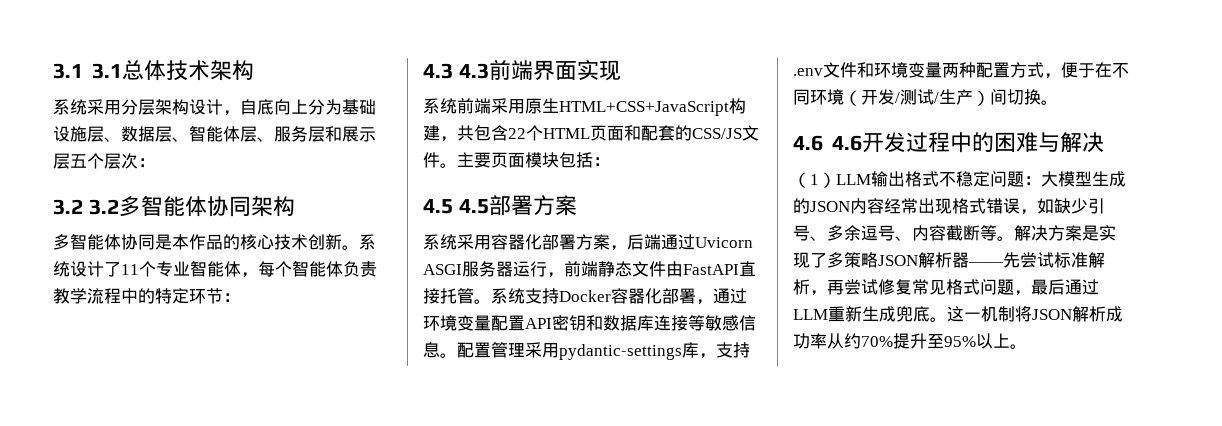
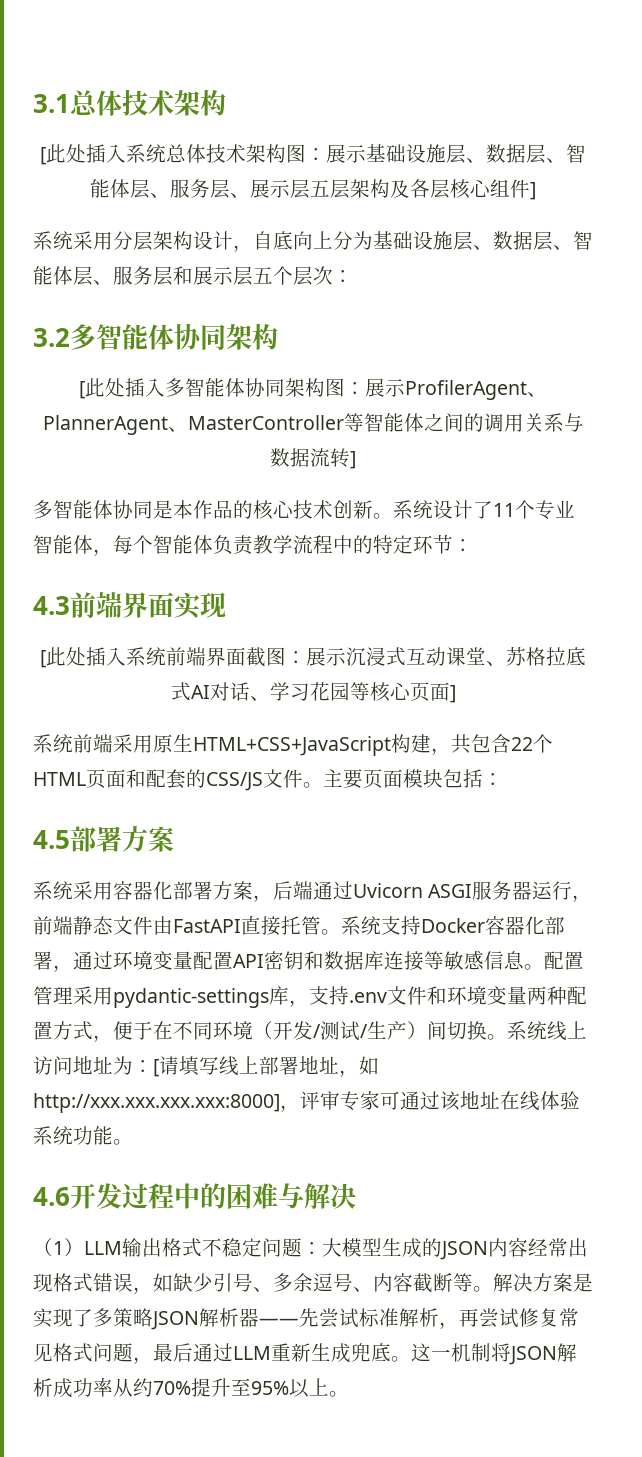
[53,60,254,81] 3.1 3.1总体技术架构 -> [33,89,226,116] [40,144,586,165] [90,179,536,200] 3.1总体技术架构 // [此处插入系统总体技术架构图：展示基础设施层、数据层、智能体层、服务层、展示层五层架构及各层核心组件]
[88,195,295,217] 3.2多智能体协同架构 -> [70,323,278,350] [79,378,547,400] [42,413,584,435] [270,448,356,469] 多智能体协同架构 // [此处插入多智能体协同架构图：展示ProfilerAgent、PlannerAgent、MasterController等智能体之间的调用关系与数据流转]
[458,63,489,79] 4.3 -> (70, 605) none
(621, 70) none -> [40,646,586,668] [170,682,456,703] // [此处插入系统前端界面截图：展示沉浸式互动课堂、苏格拉底式AI对话、学习花园等核心页面]
[458,199,489,214] 4.5 -> (70, 839) none
[793,135,862,151] // 4.6 4.6 -> [507,1021,587,1041] [33,1056,379,1077] [33,1091,580,1113] [33,1126,133,1145] [33,1187,70,1206] 系统线上访问地址为：[请填写线上部署地址，如http://xxx.xxx.xxx.xxx:8000]，评审专家可通过该地址在线体验系统功能。 // 4.6

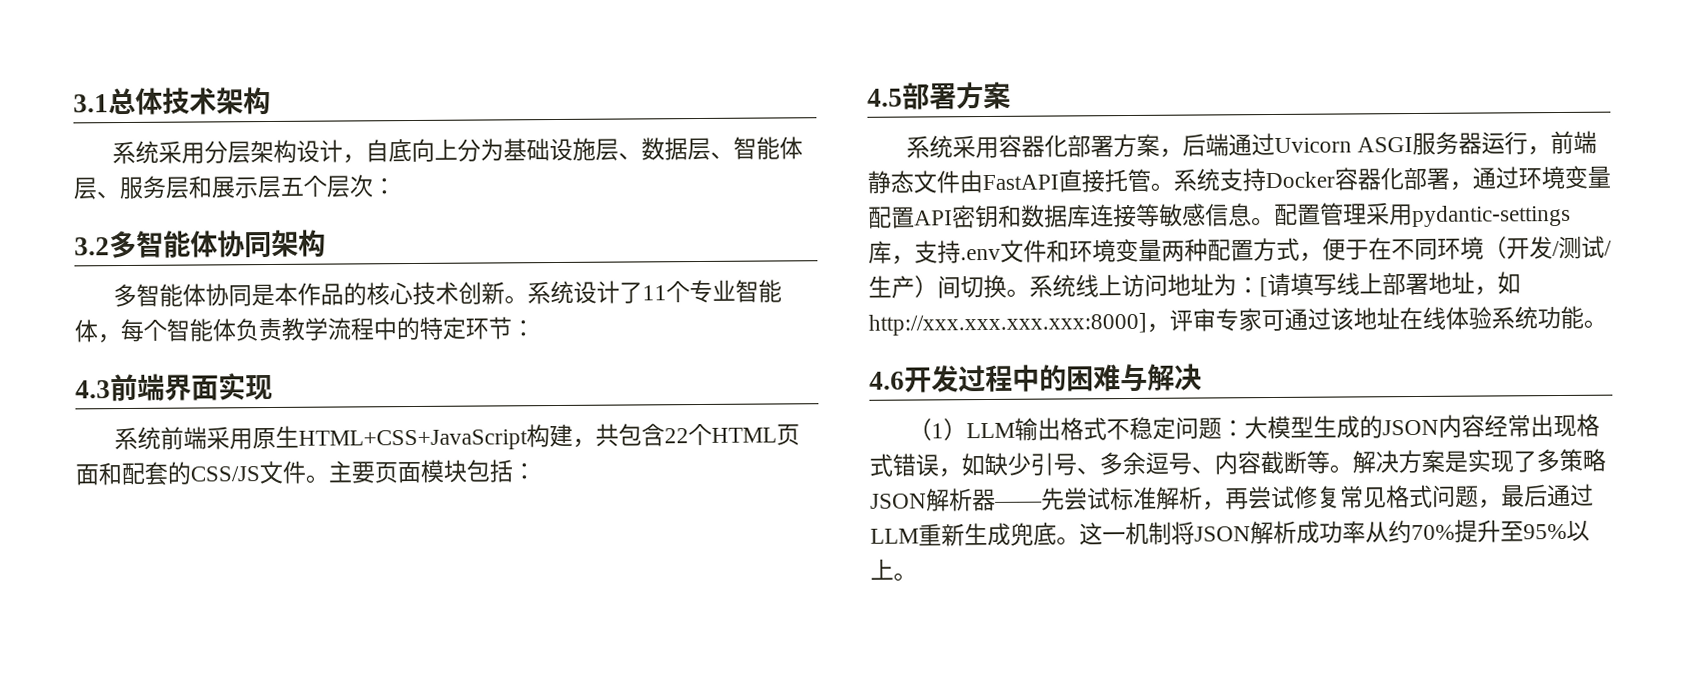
[40,144,586,165] [90,179,536,200] // [此处插入系统总体技术架构图：展示基础设施层、数据层、智能体层、服务层、展示层五层架构及各层核心组件] -> (271, 101) none
[79,378,547,400] [42,413,584,435] [270,448,356,469] // [此处插入多智能体协同架构图：展示ProfilerAgent、PlannerAgent、MasterController等智能体之间的调用关系与数据流转] -> (326, 243) none
[40,646,586,668] [170,682,456,703] // [此处插入系统前端界面截图：展示沉浸式互动课堂、苏格拉底式AI对话、学习花园等核心页面] -> (273, 387) none

